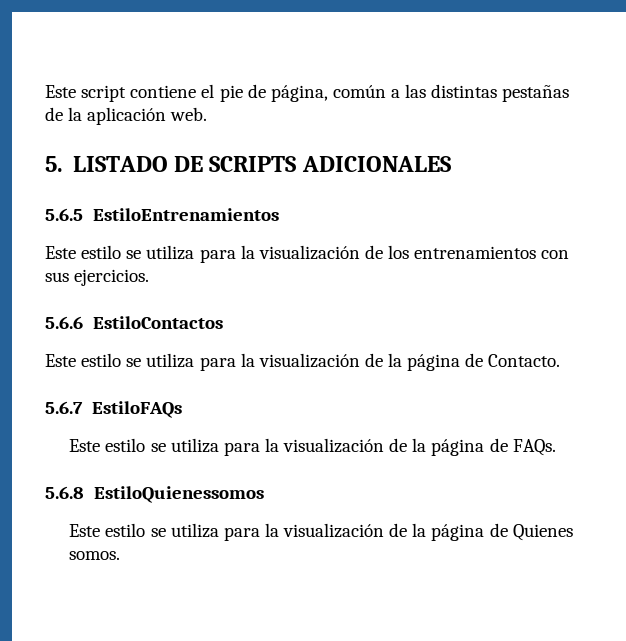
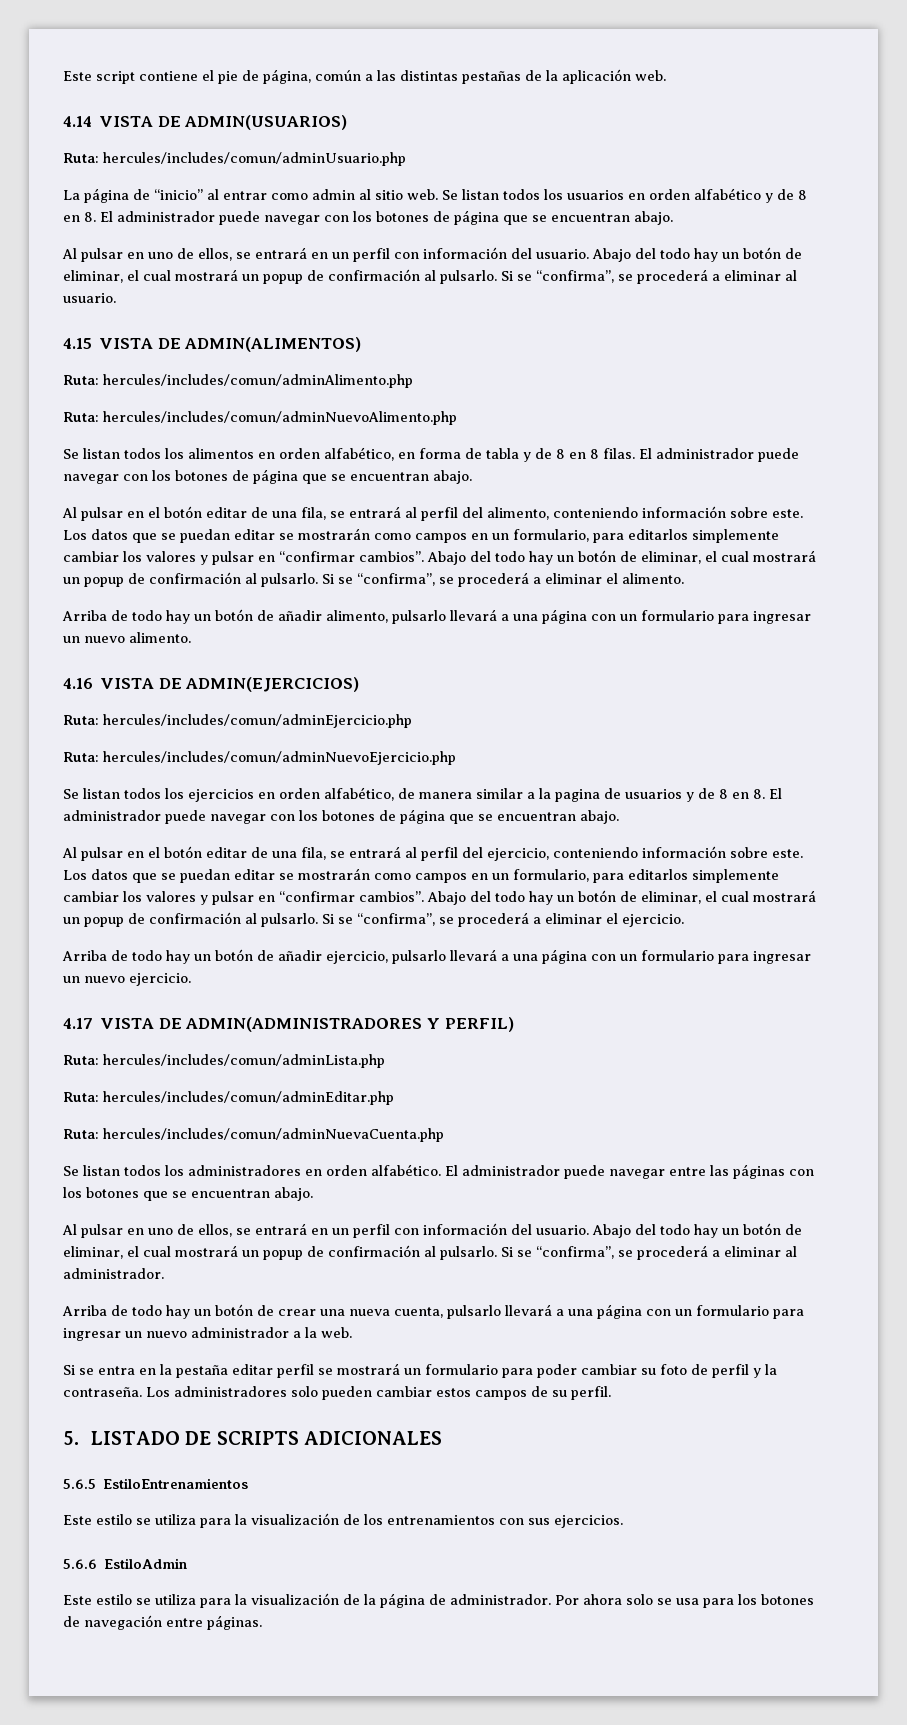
(208, 114) none -> [63,115,348,130] [63,152,406,166] [63,188,807,203] [63,210,673,225] [62,247,802,262] [63,269,797,284] [63,293,116,303] [63,337,362,352] [63,374,413,388] [63,411,457,425] [63,447,799,462] [63,469,472,484] [62,506,803,521] [63,528,779,543] [63,550,816,565] [63,572,684,587] [62,609,811,624] [63,632,191,643] [63,677,360,692] [63,714,412,728] [63,751,456,765] [63,787,782,802] [63,809,619,824] [62,846,803,861] [63,868,779,883] [63,890,816,905] [63,912,684,927] [62,949,811,964] [63,973,191,986] [63,1017,514,1032] [63,1054,385,1068] [63,1091,394,1105] [63,1128,444,1142] [63,1164,814,1179] [63,1187,313,1201] [62,1223,802,1238] [63,1245,797,1260] [63,1268,164,1279] [62,1304,804,1319] [63,1327,352,1341] [63,1363,777,1378] [63,1386,611,1400] // 4.14 VISTA DE ADMIN(USUARIOS) // Ruta: hercules/includes/comun/adminUsuario.php // La página de “inicio” al entrar como admin al sitio web. Se listan todos los usuarios en orden alfabético y de 8 en 8. El administrador puede navegar con los botones de página que se encuentran abajo. // Al pulsar en uno de ellos, se entrará en un perfil con información del usuario. Abajo del todo hay un botón de eliminar, el cual mostrará un popup de confirmación al pulsarlo. Si se “confirma”, se procederá a eliminar al usuario. // 4.15 VISTA DE ADMIN(ALIMENTOS) // Ruta: hercules/includes/comun/adminAlimento.php // Ruta: hercules/includes/comun/adminNuevoAlimento.php // Se listan todos los alimentos en orden alfabético, en forma de tabla y de 8 en 8 filas. El administrador puede navegar con los botones de página que se encuentran abajo. // Al pulsar en el botón editar de una fila, se entrará al perfil del alimento, conteniendo información sobre este. Los datos que se puedan editar se mostrarán como campos en un formulario, para editarlos simplemente cambiar los valores y pulsar en “confirmar cambios”. Abajo del todo hay un botón de eliminar, el cual mostrará un popup de confirmación al pulsarlo. Si se “confirma”, se procederá a eliminar el alimento. // Arriba de todo hay un botón de añadir alimento, pulsarlo llevará a una página con un formulario para ingresar un nuevo alimento. // 4.16 VISTA DE ADMIN(EJERCICIOS) // Ruta: hercules/includes/comun/adminEjercicio.php // Ruta: hercules/includes/comun/adminNuevoEjercicio.php // Se listan todos los ejercicios en orden alfabético, de manera similar a la pagina de usuarios y de 8 en 8. El administrador puede navegar con los botones de página que se encuentran abajo. // Al pulsar en el botón editar de una fila, se entrará al perfil del ejercicio, conteniendo información sobre este. Los datos que se puedan editar se mostrarán como campos en un formulario, para editarlos simplemente cambiar los valores y pulsar en “confirmar cambios”. Abajo del todo hay un botón de eliminar, el cual mostrará un popup de confirmación al pulsarlo. Si se “confirma”, se procederá a eliminar el ejercicio. // Arriba de todo hay un botón de añadir ejercicio, pulsarlo llevará a una página con un formulario para ingresar un nuevo ejercicio. // 4.17 VISTA DE ADMIN(ADMINISTRADORES Y PERFIL) // Ruta: hercules/includes/comun/adminLista.php // Ruta: hercules/includes/comun/adminEditar.php // Ruta: hercules/includes/comun/adminNuevaCuenta.php // Se listan todos los administradores en orden alfabético. El administrador puede navegar entre las páginas con los botones que se encuentran abajo. // Al pulsar en uno de ellos, se entrará en un perfil con información del usuario. Abajo del todo hay un botón de eliminar, el cual mostrará un popup de confirmación al pulsarlo. Si se “confirma”, se procederá a eliminar al administrador. // Arriba de todo hay un botón de crear una nueva cuenta, pulsarlo llevará a una página con un formulario para ingresar un nuevo administrador a la web. // Si se entra en la pestaña editar perfil se mostrará un formulario para poder cambiar su foto de perfil y la contraseña. Los administradores solo pueden cambiar estos campos de su perfil.
[92,316,223,329] EstiloContactos -> [104,1558,188,1569] EstiloAdmin
[488,354,561,367] [45,401,182,418] [69,438,556,456] [45,486,264,503] [69,523,573,541] [69,551,121,560] Contacto. // 5.6.7 EstiloFAQs // Este estilo se utiliza para la visualización de la página de FAQs. // 5.6.8 EstiloQuienessomos // Este estilo se utiliza para la visualización de la página de Quienes somos. -> [450,1594,814,1608] [63,1615,262,1630] administrador. Por ahora solo se usa para los botones de navegación entre páginas.

